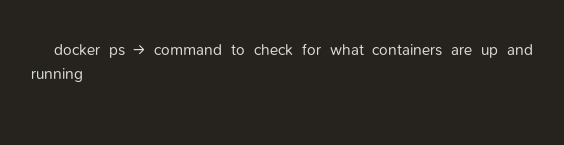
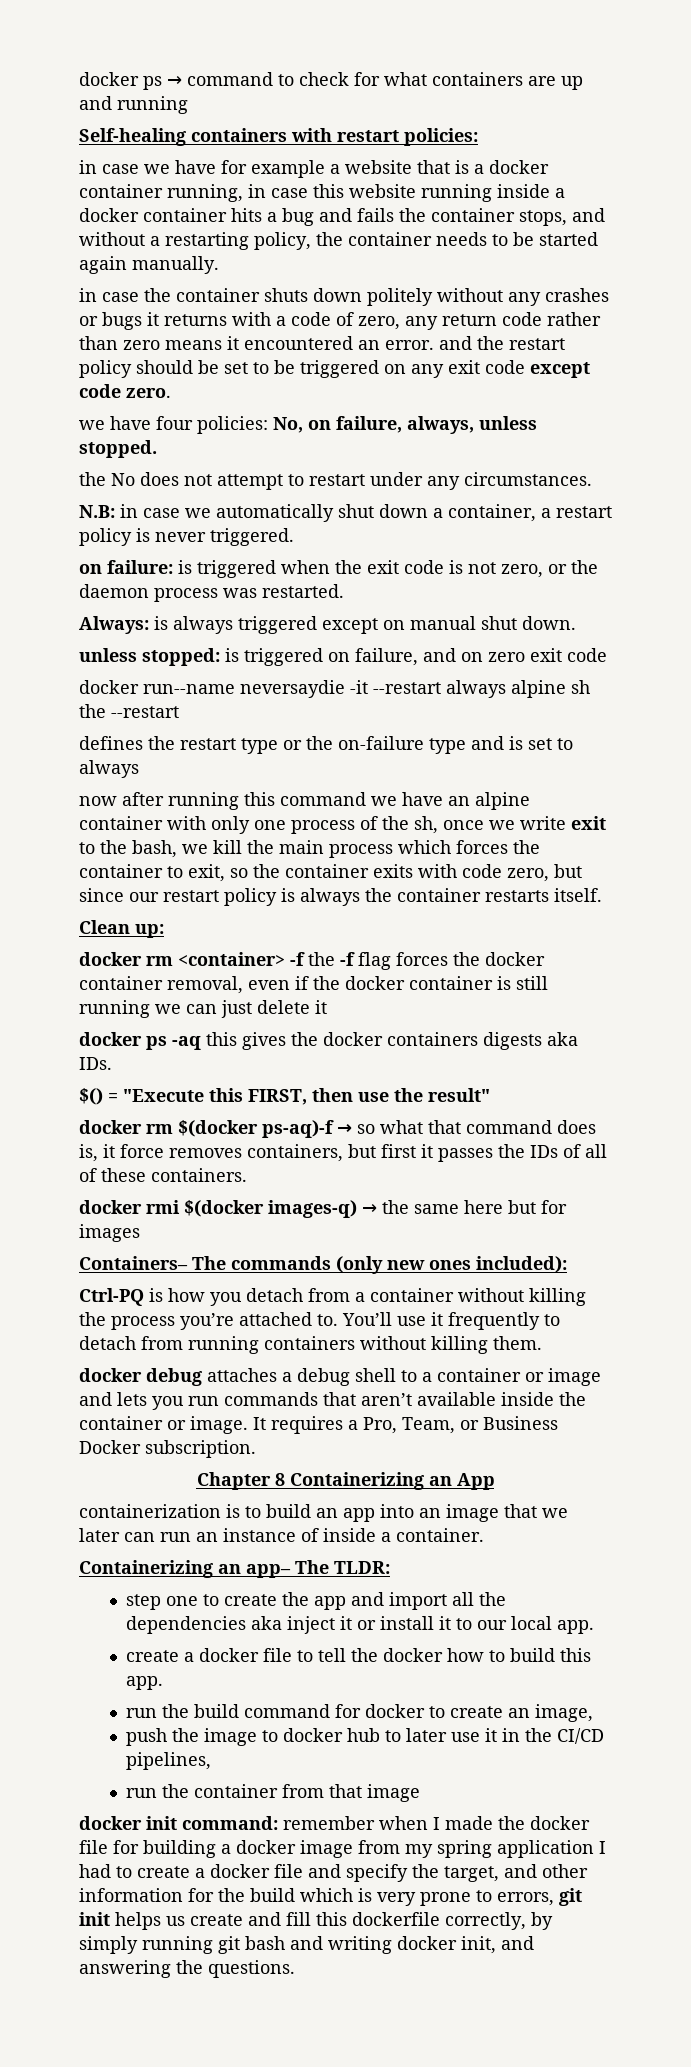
(83, 75) none -> [79,128,478,146] [79,160,549,178] [79,184,565,202] [79,208,605,226] [79,232,598,250] [79,256,219,274] [79,288,609,306] [79,312,601,330] [79,336,565,350] [79,360,590,378] [79,384,171,398] [79,416,537,434] [79,440,157,458] [79,472,592,490] [79,504,612,522] [79,528,294,546] [79,560,598,578] [79,584,344,602] [79,616,576,634] [79,648,607,666] [79,680,590,698] [79,704,179,718] [79,736,573,754] [79,760,139,778] [79,792,530,810] [79,816,606,834] [79,840,540,858] [79,864,582,882] [79,888,602,906] [79,920,164,938] [79,952,545,970] [79,976,548,994] [79,1000,327,1018] [79,1032,578,1050] [79,1057,112,1070] [79,1088,490,1105] [79,1120,596,1138] [79,1144,607,1162] [79,1168,247,1182] [79,1200,567,1218] [79,1224,140,1242] [79,1256,567,1274] [79,1288,586,1306] [79,1312,560,1330] [79,1336,542,1354] [79,1368,601,1386] [79,1392,586,1410] [79,1416,558,1434] [79,1440,256,1458] [196,1472,495,1490] [79,1504,568,1522] [79,1528,484,1542] [79,1560,390,1578] [125,1592,506,1610] [125,1616,594,1634] [125,1648,591,1662] [125,1676,163,1690] [125,1704,593,1722] [125,1728,604,1746] [125,1752,211,1770] [125,1784,420,1802] [79,1816,590,1830] [79,1840,606,1858] [79,1864,588,1882] [79,1888,582,1906] [79,1912,553,1930] [79,1936,534,1954] [79,1960,295,1978] // Self-healing containers with restart policies: // in case we have for example a website that is a docker container running, in case this website running inside a docker container hits a bug and fails the container stops, and without a restarting policy, the container needs to be started again manually. // in case the container shuts down politely without any crashes or bugs it returns with a code of zero, any return code rather than zero means it encountered an error. and the restart policy should be set to be triggered on any exit code except code zero. // we have four policies: No, on failure, always, unless stopped. // the No does not attempt to restart under any circumstances. // N.B: in case we automatically shut down a container, a restart policy is never triggered. // on failure: is triggered when the exit code is not zero, or the daemon process was restarted. // Always: is always triggered except on manual shut down. // unless stopped: is triggered on failure, and on zero exit code // docker run--name neversaydie -it --restart always alpine sh the --restart // defines the restart type or the on-failure type and is set to always // now after running this command we have an alpine container with only one process of the sh, once we write exit to the bash, we kill the main process which forces the container to exit, so the container exits with code zero, but since our restart policy is always the container restarts itself. // Clean up: // docker rm <container> -f the -f flag forces the docker container removal, even if the docker container is still running we can just delete it // docker ps -aq this gives the docker containers digests aka IDs. // $() = "Execute this FIRST, then use the result" // docker rm $(docker ps-aq)-f → so what that command does is, it force removes containers, but first it passes the IDs of all of these containers. // docker rmi $(docker images-q) → the same here but for images // Containers– The commands (only new ones included): // Ctrl-PQ is how you detach from a container without killing the process you’re attached to. You’ll use it frequently to detach from running containers without killing them. // docker debug attaches a debug shell to a container or image and lets you run commands that aren’t available inside the container or image. It requires a Pro, Team, or Business Docker subscription. // Chapter 8 Containerizing an App // containerization is to build an app into an image that we later can run an instance of inside a container. // Containerizing an app– The TLDR: // step one to create the app and import all the dependencies aka inject it or install it to our local app. // create a docker file to tell the docker how to build this app. // run the build command for docker to create an image, // push the image to docker hub to later use it in the CI/CD pipelines, // run the container from that image // docker init command: remember when I made the docker file for building a docker image from my spring application I had to create a docker file and specify the target, and other information for the build which is very prone to errors, git init helps us create and fill this dockerfile correctly, by simply running git bash and writing docker init, and answering the questions.

